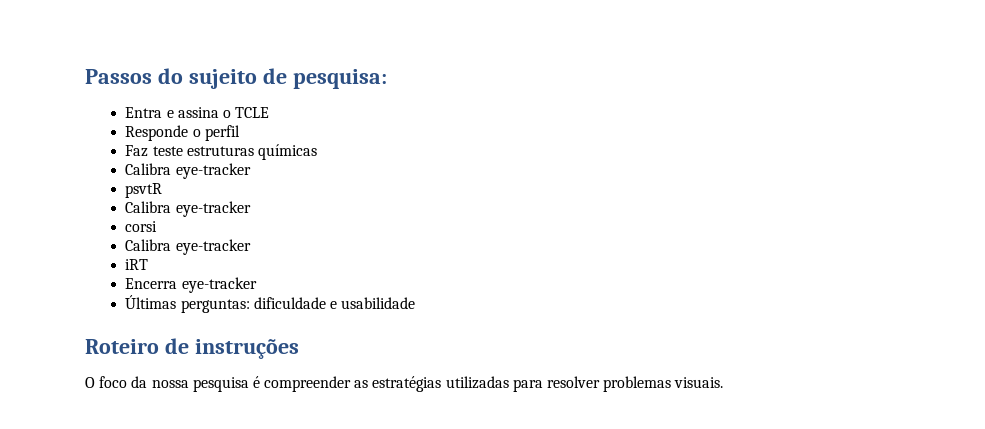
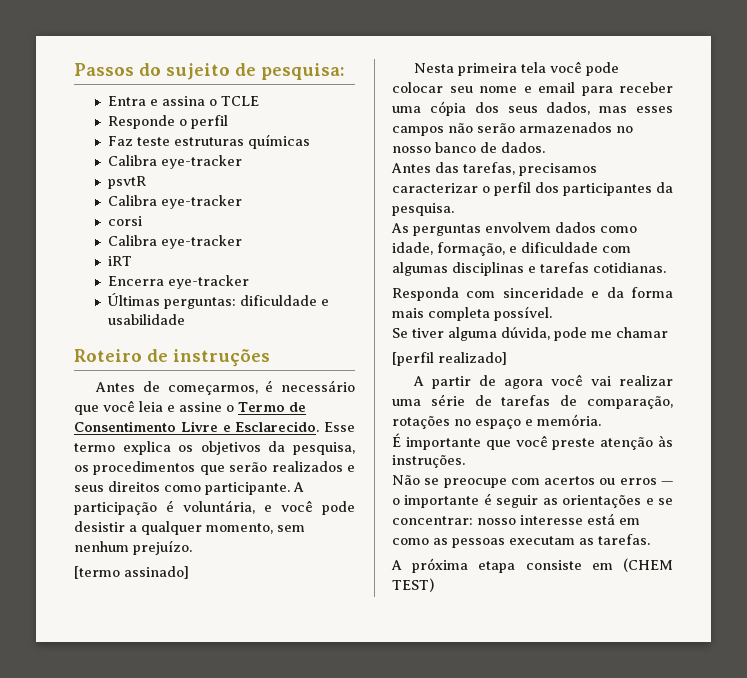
[85,376,724,392] O foco da nossa pesquisa é compreender as estratégias utilizadas para resolver problemas visuais. -> [95,380,355,395] [74,400,306,415] [74,421,355,432] [74,441,355,455] [74,461,355,475] [74,481,304,495] [74,500,355,515] [74,521,305,535] [74,540,192,555] [74,566,189,579] [414,61,620,76] [392,82,673,96] [392,101,673,116] [392,122,633,136] [392,142,545,153] [391,162,597,176] [392,182,673,196] [392,203,454,216] [391,222,637,236] [392,242,631,256] [392,262,666,276] [392,287,673,301] [392,306,552,321] [392,327,668,341] [392,352,507,366] [413,374,673,389] [392,394,673,409] [392,414,601,429] [392,433,673,450] [392,455,465,468] [392,475,673,488] [392,493,673,508] [392,513,640,525] [392,534,650,548] [391,558,673,573] [392,578,434,592] Antes de começarmos, é necessário que você leia e assine o Termo de Consentimento Livre e Esclarecido. Esse termo explica os objetivos da pesquisa, os procedimentos que serão realizados e seus direitos como participante. A participação é voluntária, e você pode desistir a qualquer momento, sem nenhum prejuízo. // [termo assinado] // Nesta primeira tela você pode colocar seu nome e email para receber uma cópia dos seus dados, mas esses campos não serão armazenados no nosso banco de dados. // Antes das tarefas, precisamos caracterizar o perfil dos participantes da pesquisa. // As perguntas envolvem dados como idade, formação, e dificuldade com algumas disciplinas e tarefas cotidianas. // Responda com sinceridade e da forma mais completa possível. // Se tiver alguma dúvida, pode me chamar // [perfil realizado] // A partir de agora você vai realizar uma série de tarefas de comparação, rotações no espaço e memória. // É importante que você preste atenção às instruções. // Não se preocupe com acertos ou erros — o importante é seguir as orientações e se concentrar: nosso interesse está em como as pessoas executam as tarefas. // A próxima etapa consiste em (CHEM TEST)

